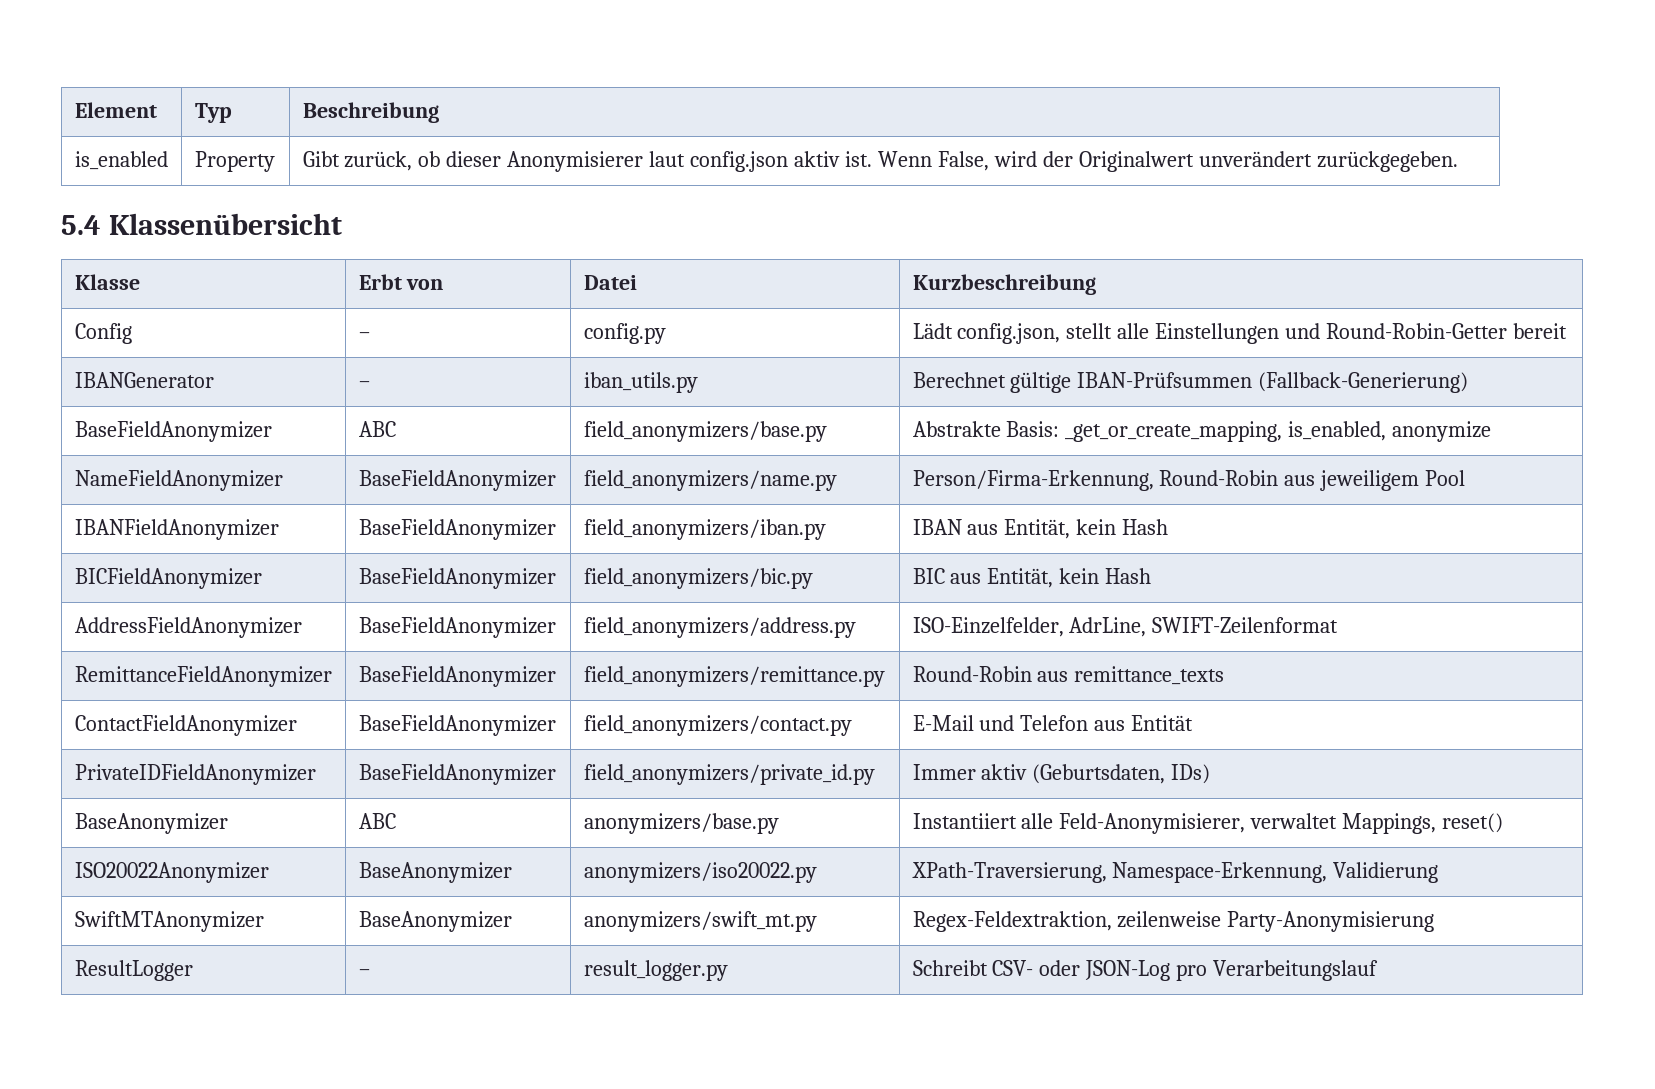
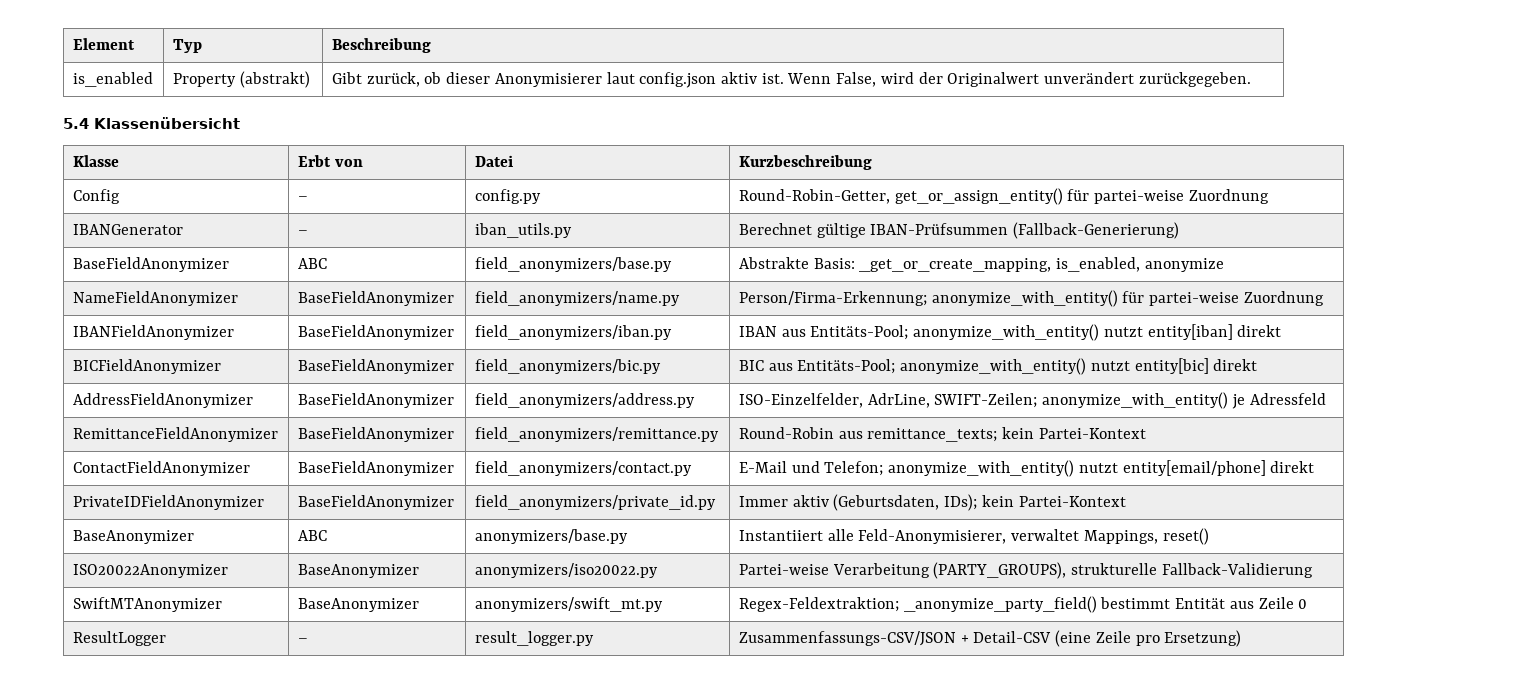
(275, 161) none -> [239,71,310,88] (abstrakt)
[912,323,1568,344] Lädt config.json, stellt alle Einstellungen und Round-Robin-Getter bereit -> [738,188,1269,205] Round-Robin-Getter, get_or_assign_entity() für partei-weise Zuordnung
[912,470,1466,491] Person/Firma-Erkennung, Round-Robin aus jeweiligem Pool -> [738,290,1324,307] Person/Firma-Erkennung; anonymize_with_entity() für partei-weise Zuordnung
[1004,519,1169,539] Entität, kein Hash -> [810,324,1282,341] Entitäts-Pool; anonymize_with_entity() nutzt entity[iban] direkt
[987,568,1152,588] Entität, kein Hash -> [797,358,1258,375] Entitäts-Pool; anonymize_with_entity() nutzt entity[bic] direkt
[1152,617,1339,633] SWIFT-Zeilenformat -> [934,392,1326,409] SWIFT-Zeilen; anonymize_with_entity() je Adressfeld
[1074,666,1225,685] remittance_texts -> [867,427,1146,442] remittance_texts; kein Partei-Kontext
[1020,715,1194,731] Telefon aus Entität -> [824,460,1315,477] Telefon; anonymize_with_entity() nutzt entity[email/phone] direkt
[1171,764,1211,784] IDs) -> [944,494,1126,511] IDs); kein Partei-Kontext
[911,862,1439,883] [74,911,264,932] [358,911,512,932] [583,911,817,932] [912,911,1435,932] [74,960,193,981] [358,969,370,976] [583,960,728,981] [912,960,1379,981] XPath-Traversierung, Namespace-Erkennung, Validierung // SwiftMTAnonymizer | BaseAnonymizer | anonymizers/swift_mt.py | Regex-Feldextraktion, zeilenweise Party-Anonymisierung // ResultLogger | – | result_logger.py | Schreibt CSV- oder JSON-Log pro Verarbeitungslauf -> [738,562,1313,579] [72,597,222,612] [297,598,419,612] [474,597,663,612] [738,596,1308,613] [72,631,166,646] [297,638,308,643] [474,631,594,646] [738,630,1242,647] Partei-weise Verarbeitung (PARTY_GROUPS), strukturelle Fallback-Validierung // SwiftMTAnonymizer | BaseAnonymizer | anonymizers/swift_mt.py | Regex-Feldextraktion; _anonymize_party_field() bestimmt Entität aus Zeile 0 // ResultLogger | – | result_logger.py | Zusammenfassungs-CSV/JSON + Detail-CSV (eine Zeile pro Ersetzung)

